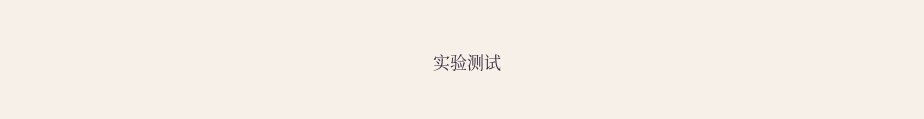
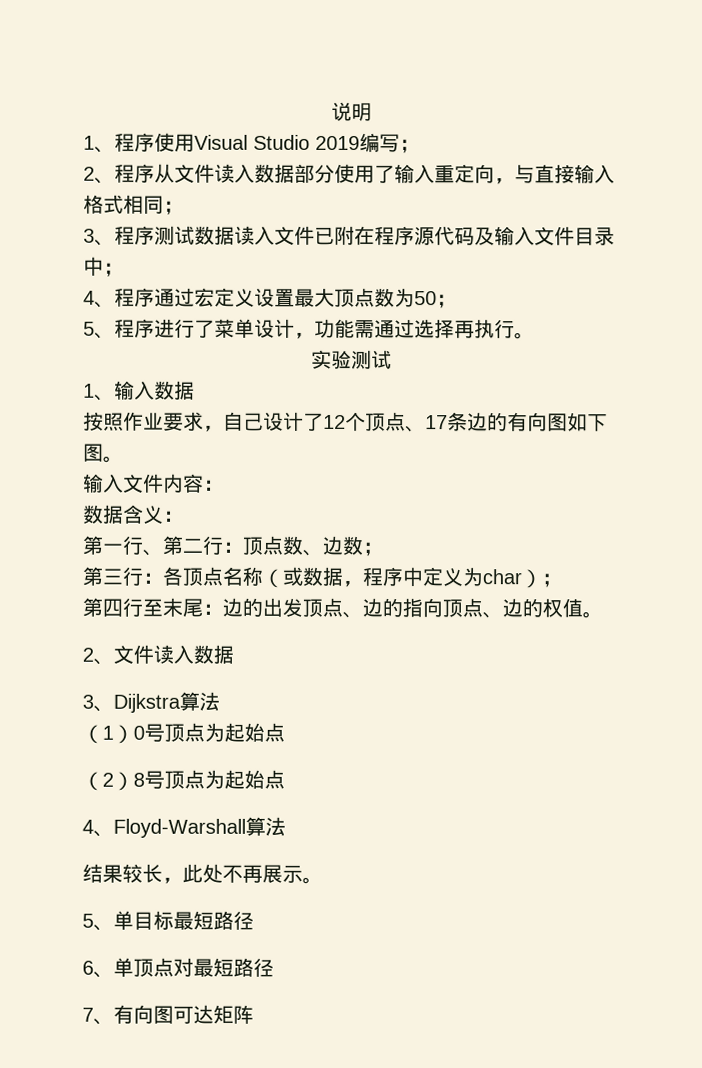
[432,54,501,72] 实验测试 -> [331,101,372,122] [83,132,420,154] [83,163,615,185] [83,194,184,215] [83,225,615,246] [83,256,124,277] [83,287,457,309] [83,318,535,340] [311,349,392,370] [83,380,195,401] [83,411,608,433] [83,443,124,463] [83,473,224,493] [83,504,184,524] [82,535,383,557] [82,566,562,589] [82,597,603,619] [82,644,234,665] [82,691,220,713] [82,722,285,744] [82,769,285,791] [82,816,286,838] [82,863,323,884] [82,910,254,931] [82,957,274,978] [82,1004,254,1025] 说明 // 1、程序使用Visual Studio 2019编写； // 2、程序从文件读入数据部分使用了输入重定向，与直接输入格式相同； // 3、程序测试数据读入文件已附在程序源代码及输入文件目录中； // 4、程序通过宏定义设置最大顶点数为50； // 5、程序进行了菜单设计，功能需通过选择再执行。 // 实验测试 // 1、输入数据 // 按照作业要求，自己设计了12个顶点、17条边的有向图如下图。 // 输入文件内容： // 数据含义： // 第一行、第二行：顶点数、边数； // 第三行：各顶点名称（或数据，程序中定义为char）； // 第四行至末尾：边的出发顶点、边的指向顶点、边的权值。 // 2、文件读入数据 // 3、Dijkstra算法 // （1）0号顶点为起始点 // （2）8号顶点为起始点 // 4、Floyd-Warshall算法 // 结果较长，此处不再展示。 // 5、单目标最短路径 // 6、单顶点对最短路径 // 7、有向图可达矩阵

